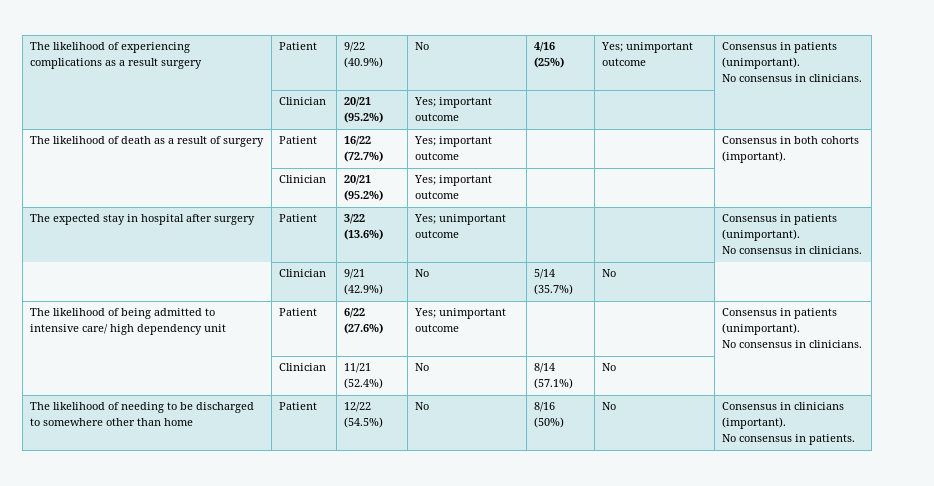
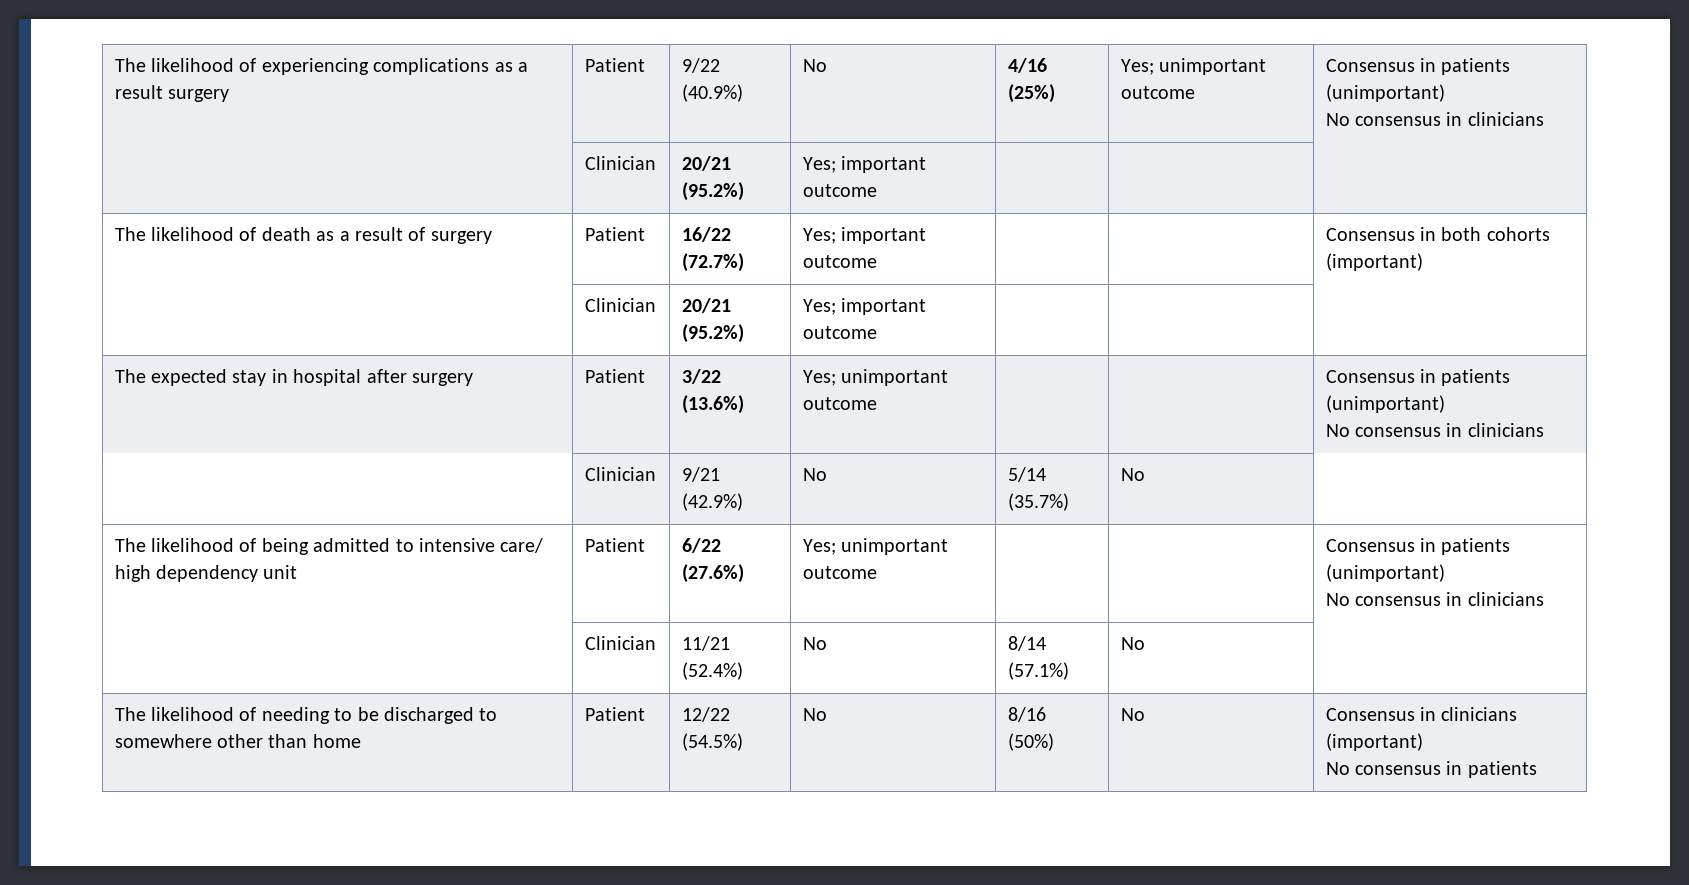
[722,57,801,69] [722,74,863,82] (unimportant). // No consensus in clinicians. -> [1325,84,1445,102] [1325,112,1544,126] (unimportant) // No consensus in clinicians
[722,151,787,163] (important). -> [1325,253,1423,271] (important)
[722,229,801,241] [722,246,863,254] (unimportant). // No consensus in clinicians. -> [1325,395,1445,413] [1325,423,1544,437] (unimportant) // No consensus in clinicians
[722,323,801,335] [722,340,863,348] (unimportant). // No consensus in clinicians. -> [1325,564,1445,582] [1325,592,1544,606] (unimportant) // No consensus in clinicians
[722,417,787,429] [722,434,856,445] (important). // No consensus in patients. -> [1325,733,1423,751] [1325,761,1537,778] (important) // No consensus in patients

